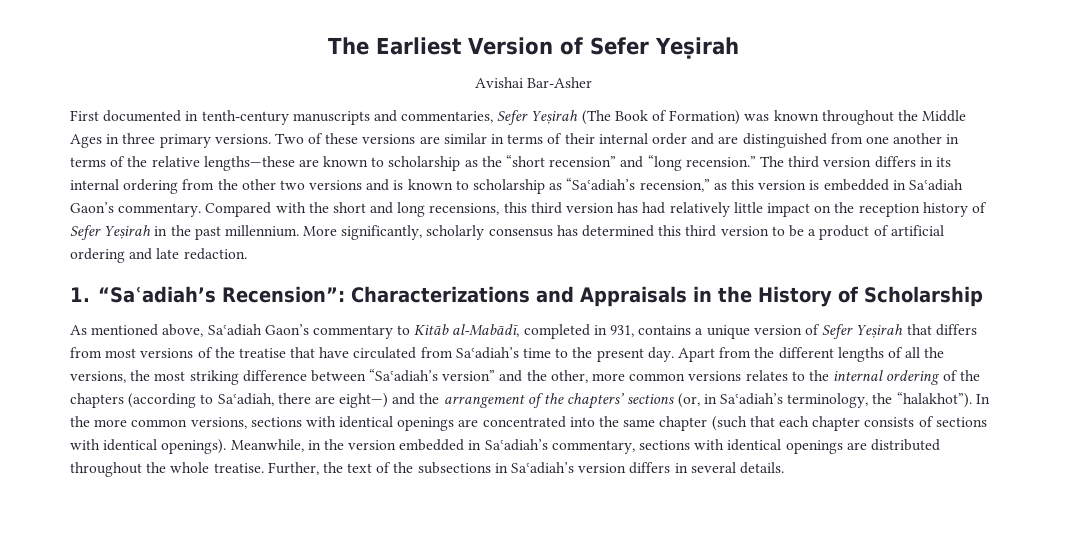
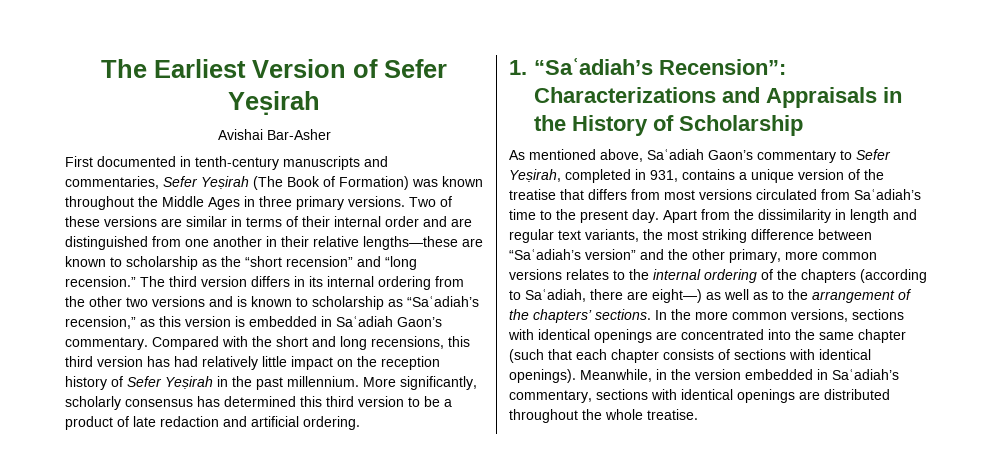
[70,156,148,167] terms of the -> [281,236,309,247] their
[890,225,944,236] [70,248,247,263] artificial ordering and late redaction. -> [133,416,360,430] late redaction and artificial ordering.
[414,324,520,337] Kitāb al-Mabādī, -> [856,149,891,160] [509,169,561,182] Sefer Yeṣirah,
[822,324,904,339] Sefer Yeṣirah -> [864,169,884,180] [509,189,556,200] the treatise
[197,347,350,358] of the treatise that have -> (752, 194) none
[778,347,945,362] [70,371,126,383] different lengths of all the versions, -> [758,209,917,223] [509,229,639,243] dissimilarity in length and regular text variants,
[550,370,588,383] other, -> [692,249,781,263] other primary,
[392,393,416,405] and -> [706,289,784,300] as well as to
[627,392,972,408] sections (or, in Saʿadiah’s terminology, the “halakhot”). -> [595,309,651,320] sections.
[267,462,784,475] Further, the text of the subsections in Saʿadiah’s version differs in several details. -> (698, 414) none

